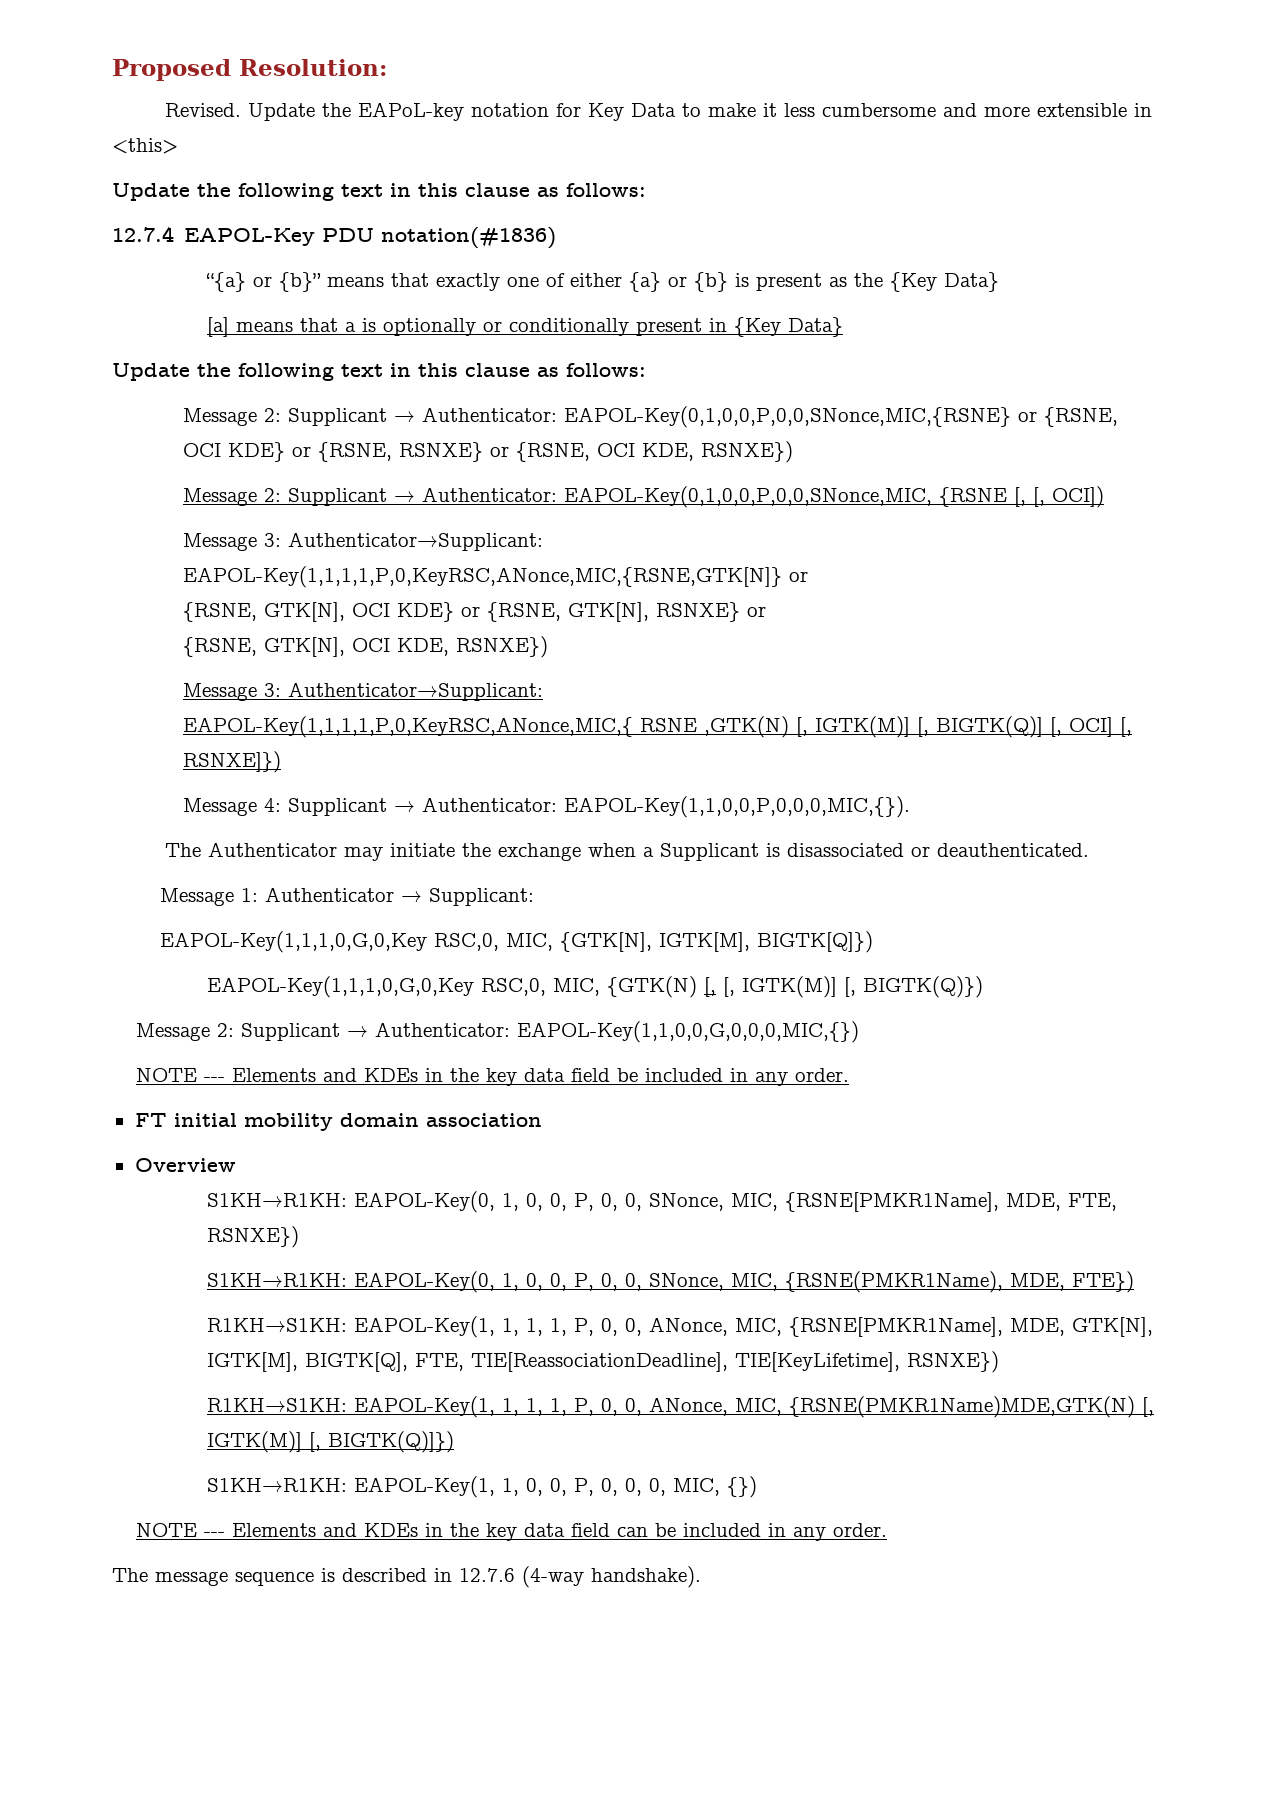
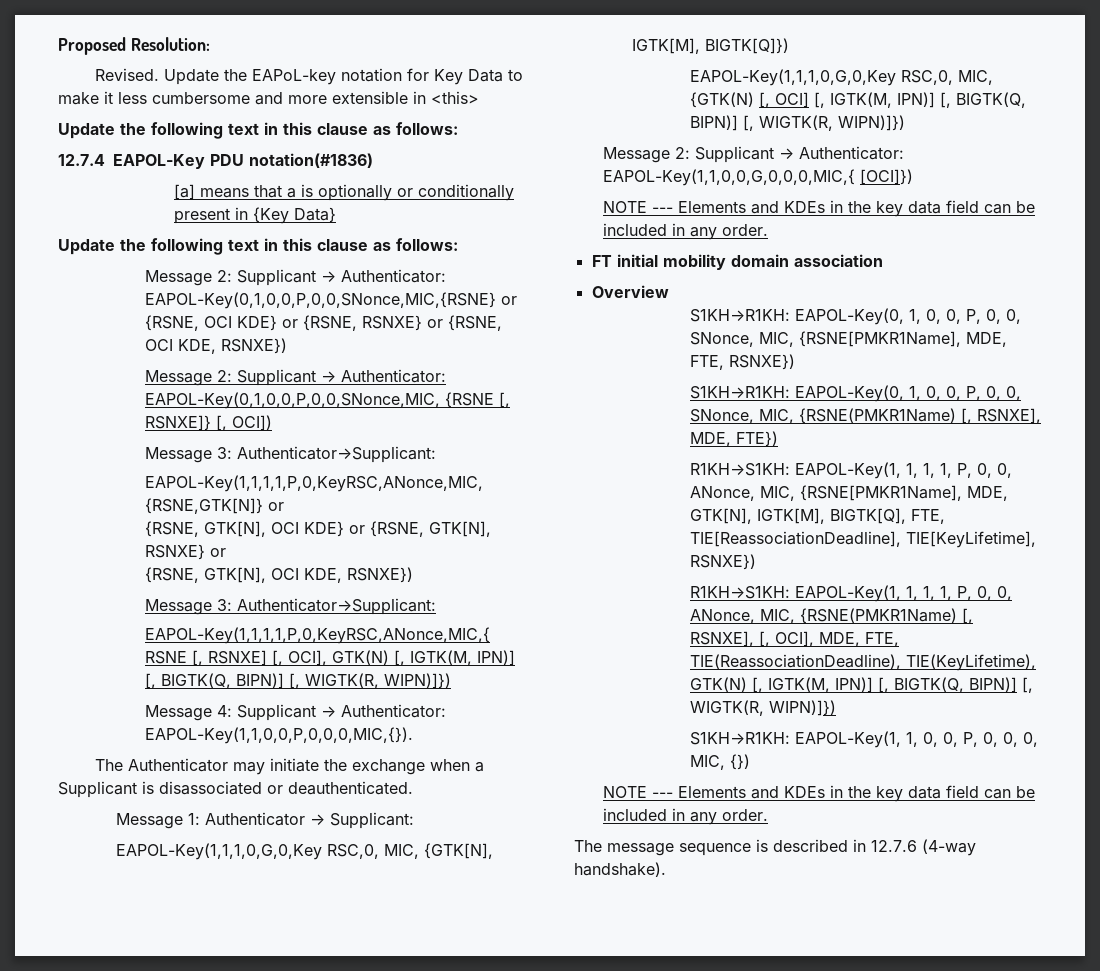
[206,272,1000,292] // “{a} or {b}” means that exactly one of either {a} or {b} is present as the {Key Data} -> (373, 160) none
(1027, 497) none -> [145,415,212,431] RSNXE]}
[704,716,1133,738] [183,751,282,773] ,GTK(N) [, IGTK(M)] [, BIGTK(Q)] [, OCI] [, RSNXE]}) -> [192,650,516,666] [145,673,452,689] [, RSNXE] [, OCI], GTK(N) [, IGTK(M, IPN)] [, BIGTK(Q, BIPN)] [, WIGTK(R, WIPN)]})
[723,976,984,998] [135,1021,859,1043] [, IGTK(M)] [, BIGTK(Q)}) // Message 2: Supplicant → Authenticator: EAPOL-Key(1,1,0,0,G,0,0,0,MIC,{}) -> [775,92,1027,108] [690,115,906,131] [603,146,905,163] [603,169,914,186] OCI] [, IGTK(M, IPN)] [, BIGTK(Q, BIPN)] [, WIGTK(R, WIPN)]}) // Message 2: Supplicant → Authenticator: EAPOL-Key(1,1,0,0,G,0,0,0,MIC,{ [OCI]})
(610, 1075) none -> [984,204,1012,214] can
[785,1271,1004,1293] {RSNE(PMKR1Name), -> [799,408,1042,424] {RSNE(PMKR1Name) [, RSNXE],
[789,1396,1155,1418] [207,1431,455,1453] {RSNE(PMKR1Name)MDE,GTK(N) [, IGTK(M)] [, BIGTK(Q)]}) -> [800,608,974,624] [690,631,900,647] [690,654,1037,671] [690,677,1034,693] [690,700,837,716] {RSNE(PMKR1Name) [, RSNXE], [, OCI], MDE, FTE, TIE(ReassociationDeadline), TIE(KeyLifetime), GTK(N) [, IGTK(M, IPN)] [, BIGTK(Q, BIPN)] [, WIGTK(R, WIPN)]})

